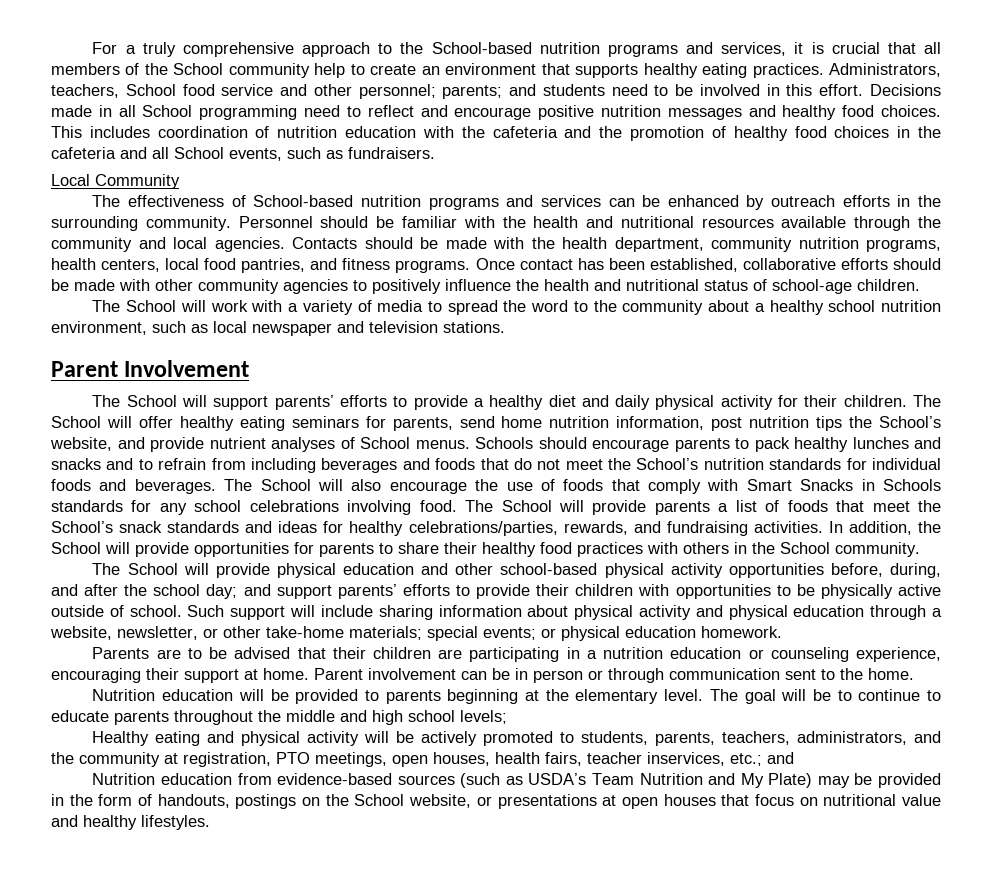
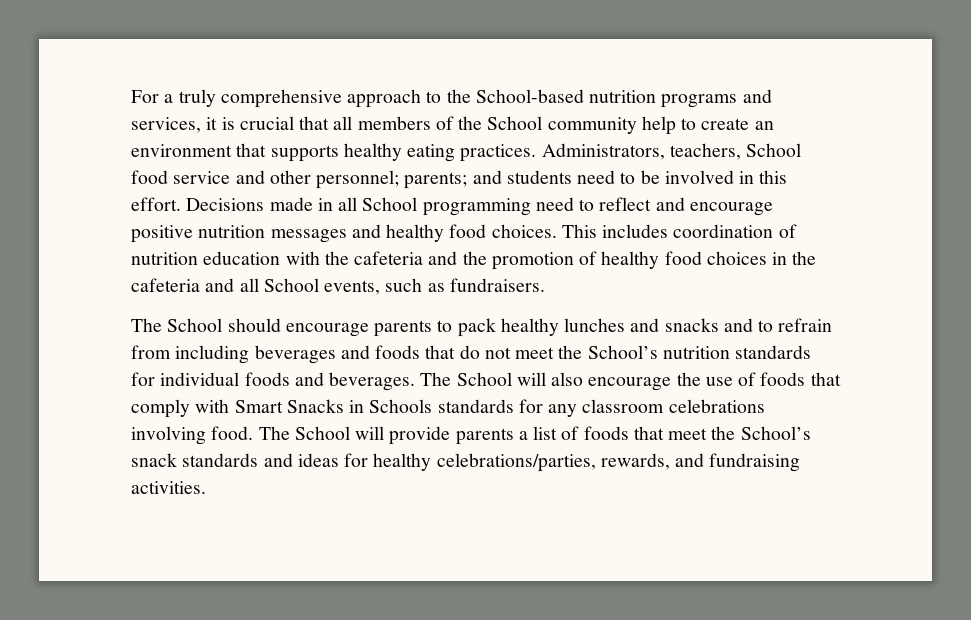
[51,174,180,189] [92,195,942,210] [51,216,942,231] [51,237,941,252] [51,258,942,273] [51,279,920,294] [92,300,941,315] [51,321,505,336] [51,360,250,377] [92,395,941,410] [51,416,941,431] [50,437,533,452] Local Community // The effectiveness of School-based nutrition programs and services can be enhanced by outreach efforts in the surrounding community. Personnel should be familiar with the health and nutritional resources available through the community and local agencies. Contacts should be made with the health department, community nutrition programs, health centers, local food pantries, and fitness programs. Once contact has been established, collaborative efforts should be made with other community agencies to positively influence the health and nutritional status of school-age children. // The School will work with a variety of media to spread the word to the community about a healthy school nutrition environment, such as local newspaper and television stations. // Parent Involvement // The School will support parents’ efforts to provide a healthy diet and daily physical activity for their children. The School will offer healthy eating seminars for parents, send home nutrition information, post nutrition tips the School’s website, and provide nutrient analyses of School menus. Schools -> [131,318,223,332] The School
[194,500,242,512] school -> [582,399,665,413] classroom
[828,521,941,535] [51,542,920,557] [92,563,941,578] [51,584,941,599] [51,605,942,620] [50,626,782,641] [92,647,942,662] [51,668,914,683] [92,689,942,704] [51,710,507,725] [92,731,942,746] [51,752,794,767] [92,773,941,788] [51,794,942,809] [51,815,210,830] In addition, the School will provide opportunities for parents to share their healthy food practices with others in the School community. // The School will provide physical education and other school-based physical activity opportunities before, during, and after the school day; and support parents’ efforts to provide their children with opportunities to be physically active outside of school. Such support will include sharing information about physical activity and physical education through a website, newsletter, or other take-home materials; special events; or physical education homework. // Parents are to be advised that their children are participating in a nutrition education or counseling experience, encouraging their support at home. Parent involvement can be in person or through communication sent to the home. // Nutrition education will be provided to parents beginning at the elementary level. The goal will be to continue to educate parents throughout the middle and high school levels; // Healthy eating and physical activity will be actively promoted to students, parents, teachers, administrators, and the community at registration, PTO meetings, open houses, health fairs, teacher inservices, etc.; and // Nutrition education from evidence-based sources (such as USDA’s Team Nutrition and My Plate) may be provided in the form of handouts, postings on the School website, or presentations at open houses that focus on nutritional value and healthy lifestyles. -> (206, 487) none

